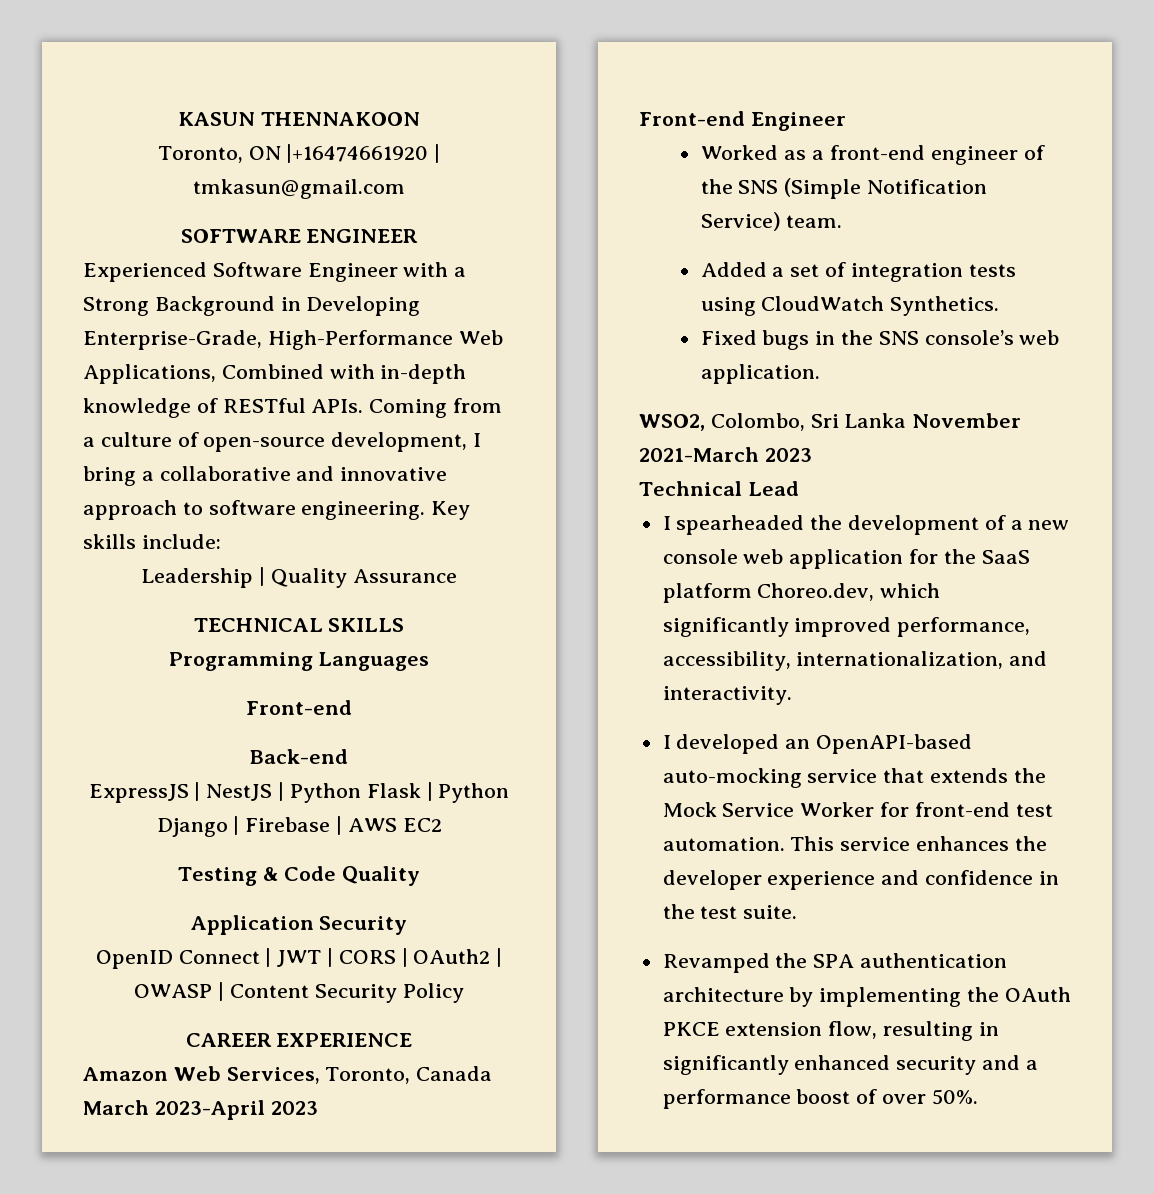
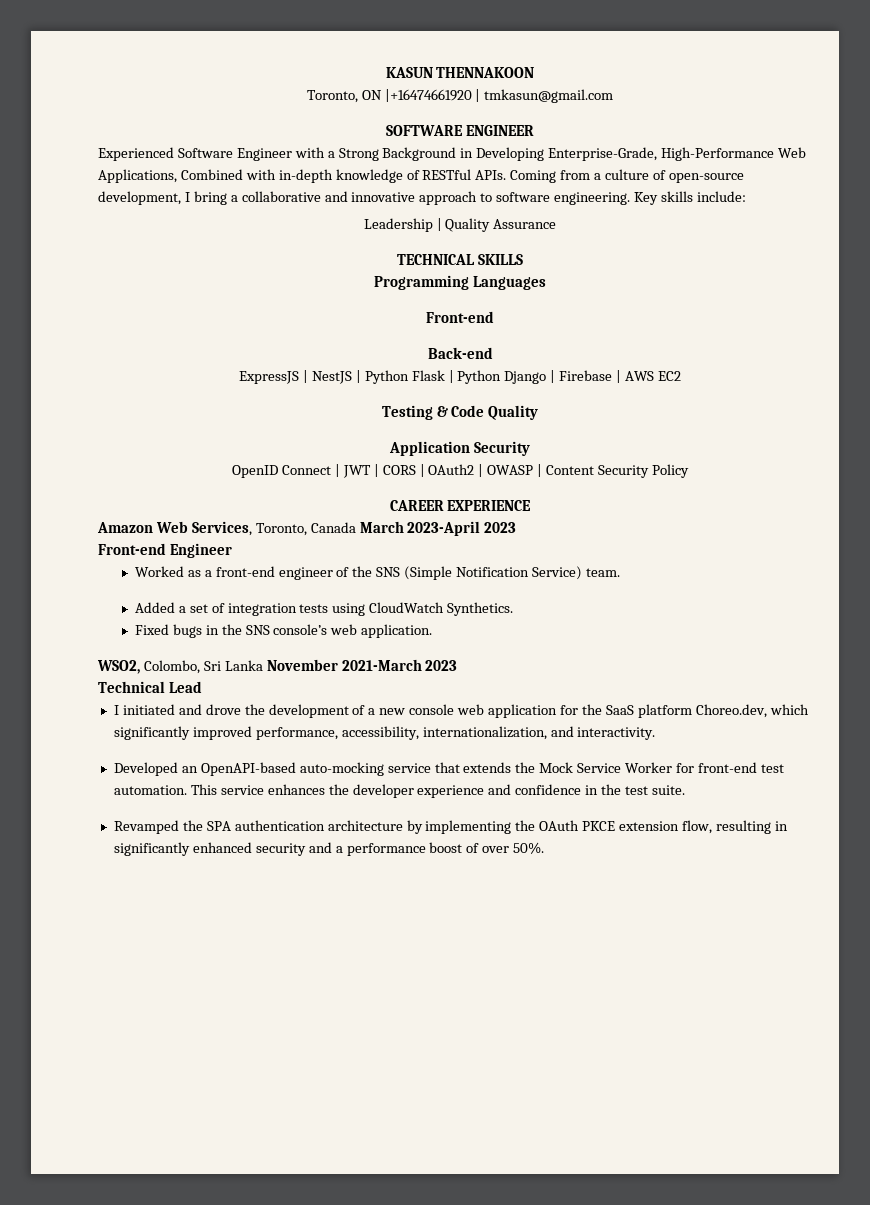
[676,515,805,535] spearheaded -> [122,704,241,715] initiated and drove
[662,734,780,754] I developed -> [113,762,178,776] Developed

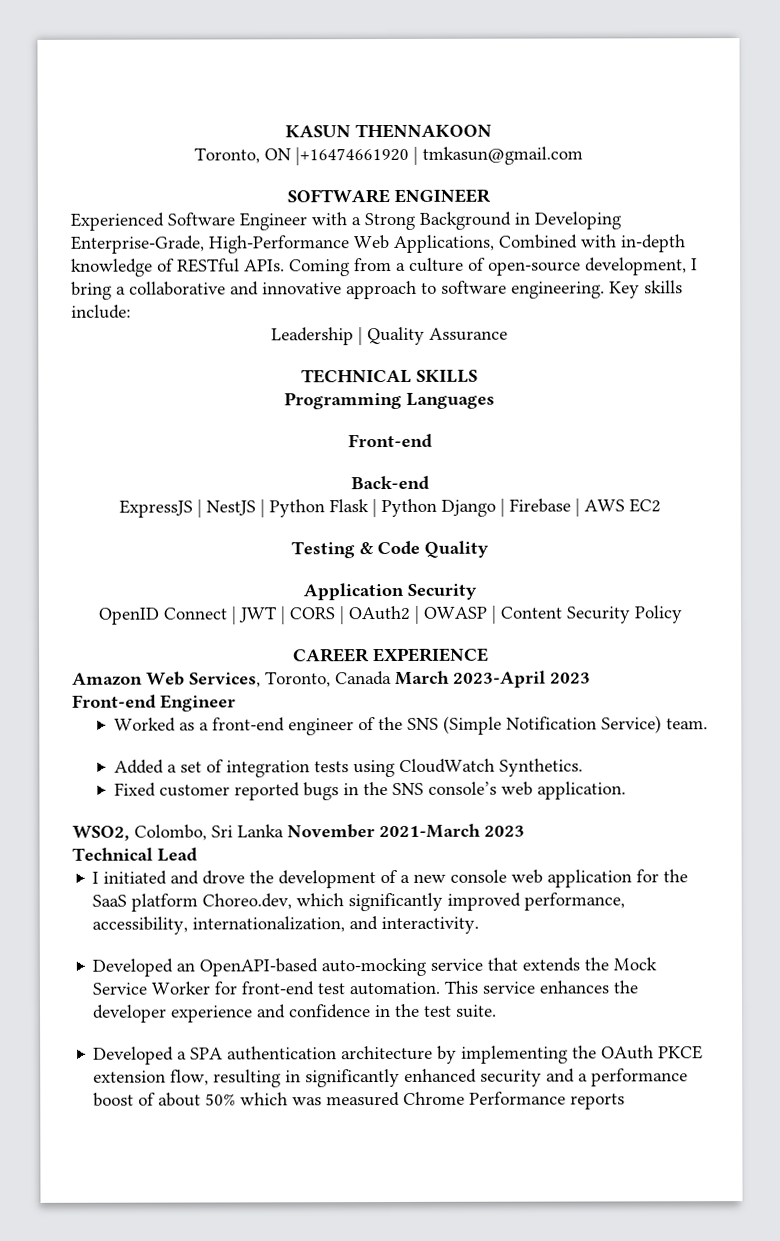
(169, 629) none -> [158,782,300,801] customer reported
[113,820,203,834] Revamped the -> [93,1046,188,1065] Developed a
[482,842,545,854] over 50%. -> [158,1091,626,1110] about 50% which was measured Chrome Performance reports

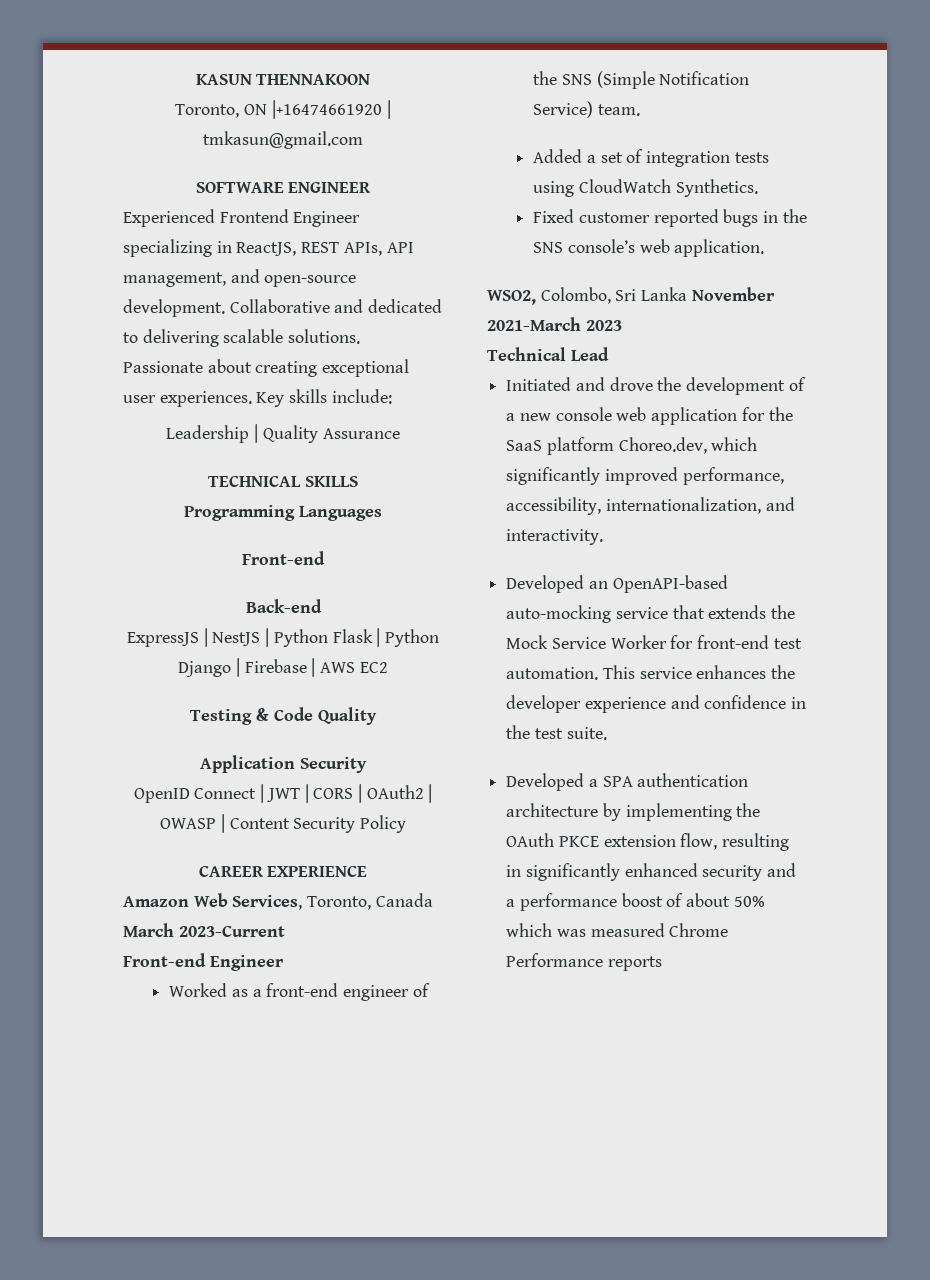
[167,211,621,231] [70,234,686,254] [71,257,698,277] [71,280,605,300] Software Engineer with a Strong Background in Developing Enterprise-Grade, High-Performance Web Applications, Combined with in-depth knowledge of RESTful APIs. Coming from a culture of open-source development, I bring a collaborative and innovative approach to software engineering. -> [219,209,361,227] [123,239,414,257] [123,269,357,287] [123,299,443,317] [123,329,361,347] [123,359,410,377] [123,391,252,407] Frontend Engineer specializing in ReactJS, REST APIs, API management, and open-source development. Collaborative and dedicated to delivering scalable solutions. Passionate about creating exceptional user experiences.
[453,670,591,688] 2023-April 2023 -> [178,926,285,937] 2023-Current
[92,870,168,885] I initiated -> [506,377,572,391] Initiated

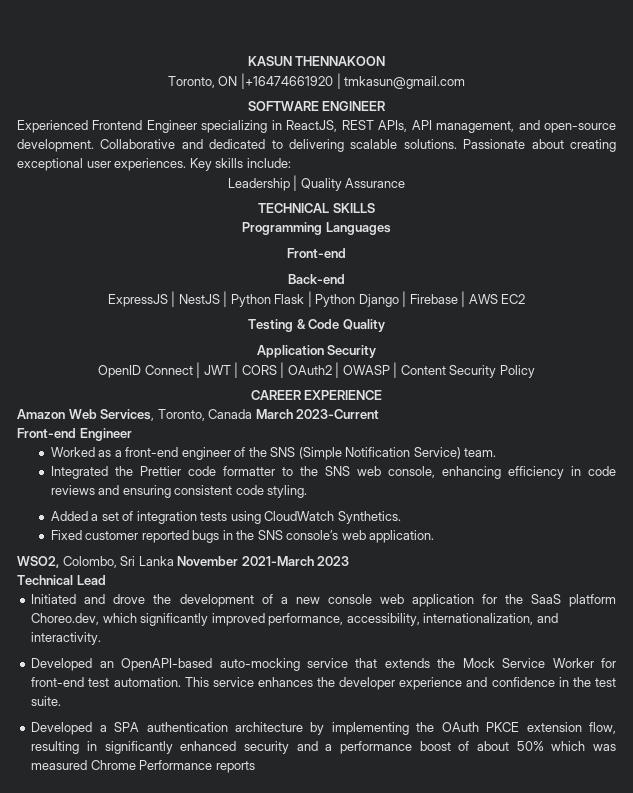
(640, 110) none -> [50,466,616,479] [50,485,308,498] // Integrated the Prettier code formatter to the SNS web console, enhancing efficiency in code reviews and ensuring consistent code styling.

